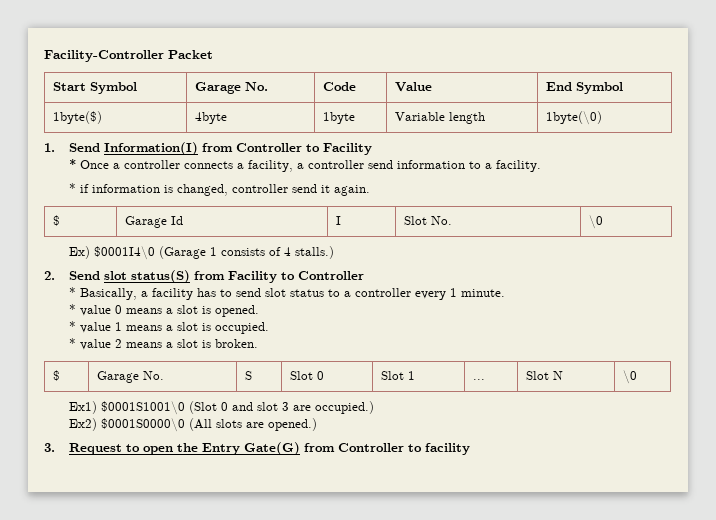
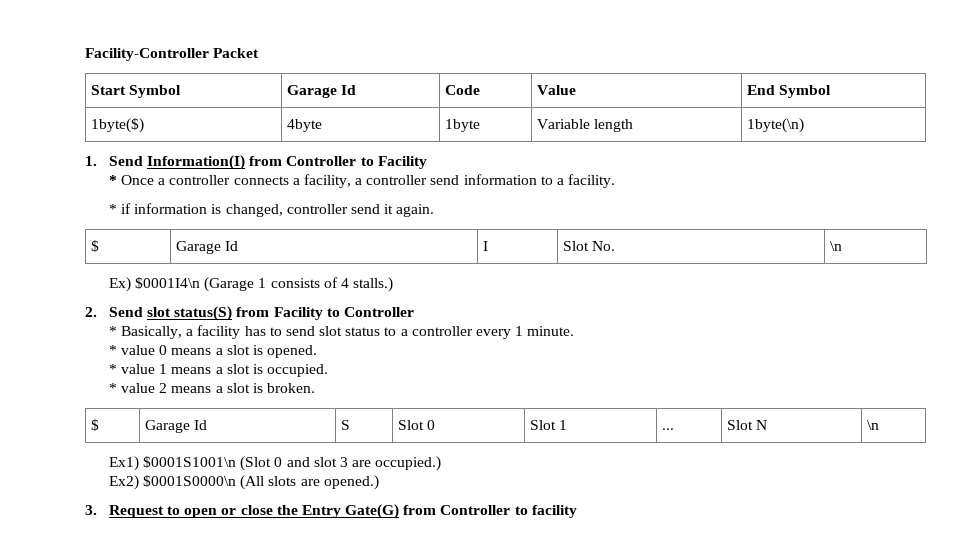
[245,82,269,91] No. -> [341,85,357,95] Id
[546,111,603,125] 1byte(\0) -> [747,118,805,133] 1byte(\n)
[589,215,604,229] \0 -> [830,241,843,251] \n
[94,246,156,260] $0001I4\0 -> [134,277,200,289] $0001I4\n
[143,371,165,380] No. -> [194,420,208,430] Id
[623,370,638,384] \0 -> [867,420,880,430] \n
[101,401,186,415] $0001S1001\0 -> [142,456,236,468] $0001S1001\n
[101,418,186,432] $0001S0000\0 -> [142,475,236,487] $0001S0000\n
(174, 450) none -> [221,505,273,515] or close

